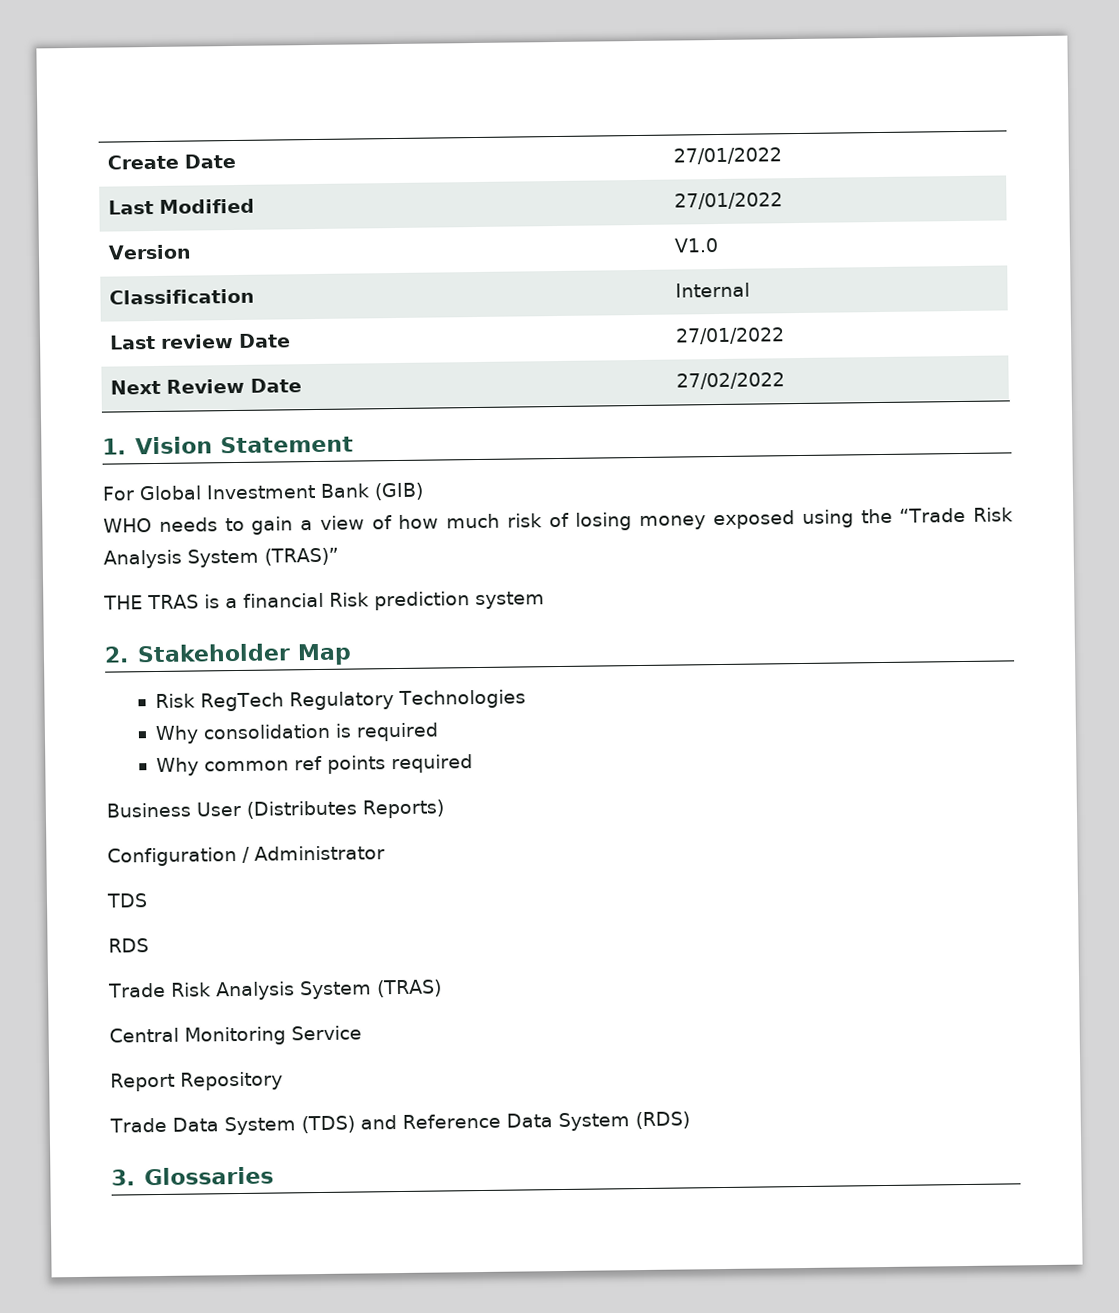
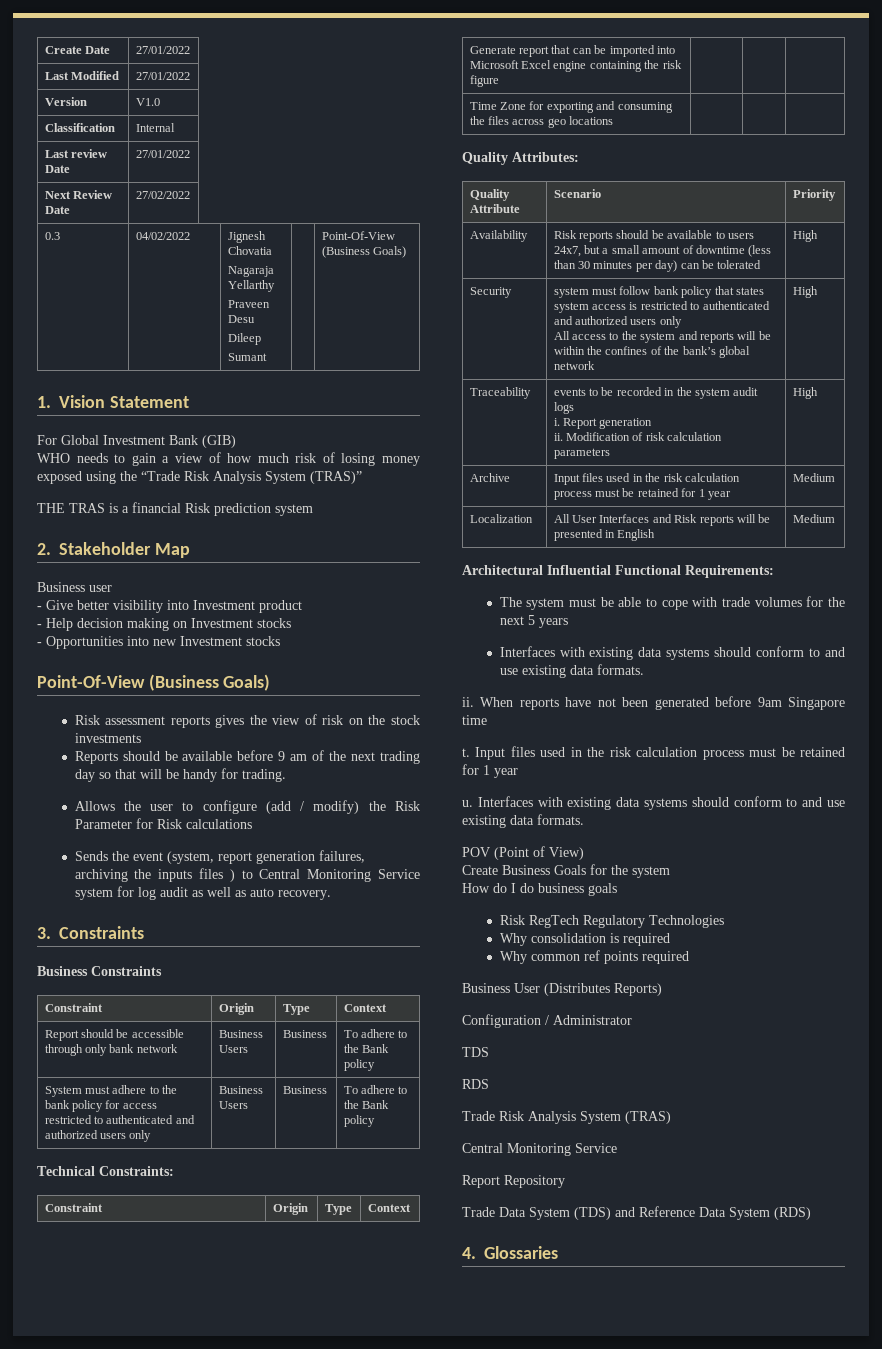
(786, 381) none -> [44,232,60,240] [135,232,190,240] [227,231,266,243] [227,246,272,255] [227,266,274,277] [227,280,275,292] [227,300,270,308] [227,315,255,323] [227,333,261,345] [227,353,267,361] [321,231,395,240] [321,246,407,258] // 0.3 | 04/02/2022 | Jignesh Chovatia // Nagaraja Yellarthy // Praveen Desu // Dileep // Sumant | | Point-Of-View (Business Goals)
(353, 654) none -> [37,582,112,592] [37,600,302,613] [37,618,291,631] [37,636,280,649] [37,674,271,691] [74,714,421,728] [74,733,141,743] [74,750,420,764] [74,768,286,782] [74,800,420,814] [74,818,252,829] [74,850,365,864] [74,868,420,882] [74,886,331,900] [37,926,145,939] [37,966,162,976] [44,1003,103,1012] [218,1003,254,1015] [282,1004,310,1015] [343,1004,387,1012] [44,1029,184,1041] [44,1044,178,1056] [218,1030,263,1038] [218,1045,248,1053] [282,1030,327,1038] [343,1029,408,1038] [343,1044,390,1053] [343,1059,375,1071] [44,1085,178,1097] [44,1100,157,1112] [44,1115,195,1124] [44,1130,152,1142] [218,1086,263,1094] [218,1101,248,1109] [282,1086,327,1094] [343,1085,408,1094] [343,1100,390,1109] [343,1115,375,1127] [37,1166,174,1176] [44,1203,103,1212] [272,1203,308,1215] [324,1204,352,1215] [367,1204,411,1212] [469,45,675,57] [469,60,682,72] [469,75,499,87] [469,101,673,113] [469,116,614,128] [462,152,579,165] [469,189,510,201] [469,204,520,213] [553,189,601,198] [792,189,836,201] [469,230,528,242] [553,230,754,242] [553,245,772,257] [553,260,762,272] [792,230,818,242] [469,287,512,298] [553,286,764,298] [553,301,770,313] [553,316,682,328] [553,331,771,343] [553,346,750,358] [553,361,595,370] [792,286,818,298] [469,387,531,399] [553,387,759,399] [553,402,574,414] [553,418,653,429] [553,432,723,441] [553,448,610,459] [792,387,818,399] [469,473,510,482] [553,473,740,485] [553,488,731,500] [792,473,835,482] [469,514,533,523] [553,514,771,526] [553,529,656,541] [792,514,835,523] [462,565,774,578] [499,596,845,610] [499,615,568,628] [499,646,845,660] [499,664,644,678] [462,696,845,710] [462,715,487,725] [462,746,845,760] [462,764,518,778] [462,796,845,810] [462,814,584,828] [462,846,584,860] [462,864,670,878] [462,883,617,896] // Business user // - Give better visibility into Investment product // - Help decision making on Investment stocks // - Opportunities into new Investment stocks // Point-Of-View (Business Goals) // Risk assessment reports gives the view of risk on the stock investments // Reports should be available before 9 am of the next trading day so that will be handy for trading. // Allows the user to configure (add / modify) the Risk Parameter for Risk calculations // Sends the event (system, report generation failures, archiving the inputs files ) to Central Monitoring Service system for log audit as well as auto recovery. // 3. Constraints // Business Constraints // Constraint | Origin | Type | Context // Report should be accessible through only bank network | Business Users | Business | To adhere to the Bank policy // System must adhere to the bank policy for access restricted to authenticated and authorized users only | Business Users | Business | To adhere to the Bank policy // Technical Constraints: // Constraint | Origin | Type | Context // Generate report that can be imported into Microsoft Excel engine containing the risk figure | | | // Time Zone for exporting and consuming the files across geo locations | | | // Quality Attributes: // Quality Attribute | Scenario | Priority // Availability | Risk reports should be available to users 24x7, but a small amount of downtime (less than 30 minutes per day) can be tolerated | High // Security | system must follow bank policy that states system access is restricted to authenticated and authorized users only // All access to the system and reports will be within the confines of the bank’s global network | High // Traceability | events to be recorded in the system audit logs // i. Report generation // ii. Modification of risk calculation parameters | High // Archive | Input files used in the risk calculation process must be retained for 1 year | Medium // Localization | All User Interfaces and Risk reports will be presented in English | Medium // Architectural Influential Functional Requirements: // The system must be able to cope with trade volumes for the next 5 years // Interfaces with existing data systems should conform to and use existing data formats. // ii. When reports have not been generated before 9am Singapore time // t. Input files used in the risk calculation process must be retained for 1 year // u. Interfaces with existing data systems should conform to and use existing data formats. // POV (Point of View) // Create Business Goals for the system // How do I do business goals
[111,1169,135,1186] 3. -> [462,1247,476,1259] 4.

